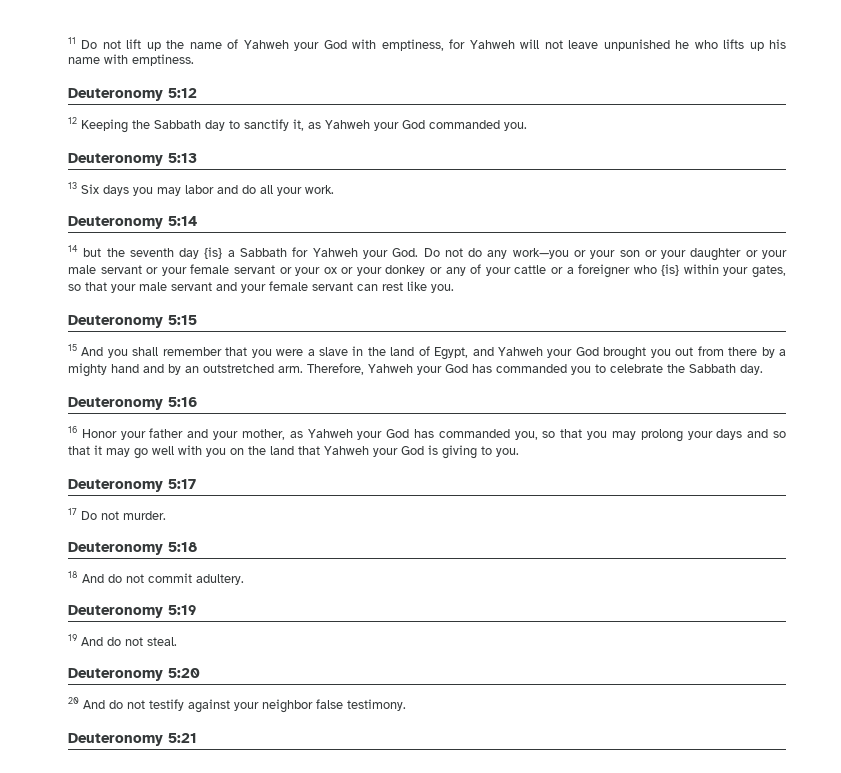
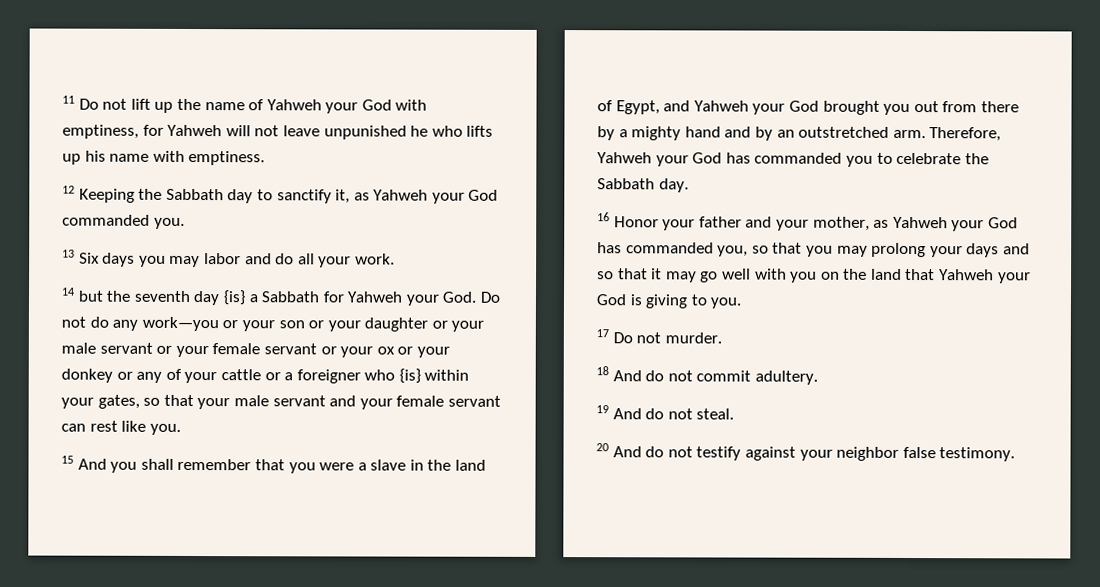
[68,88,197,101] // Deuteronomy 5:12 -> (266, 158) none
[68,153,197,166] // Deuteronomy 5:13 -> (185, 223) none
[68,216,197,229] // Deuteronomy 5:14 -> (395, 259) none
[68,315,197,328] // Deuteronomy 5:15 -> (181, 429) none
[68,397,197,410] // Deuteronomy 5:16 -> (689, 185) none
[68,479,196,492] // Deuteronomy 5:17 -> (742, 303) none
[68,542,197,555] // Deuteronomy 5:18 -> (722, 338) none
[68,605,196,618] // Deuteronomy 5:19 -> (818, 377) none
[68,668,200,681] // Deuteronomy 5:20 -> (735, 414) none
[68,733,197,746] // Deuteronomy 5:21 -> (1016, 454) none

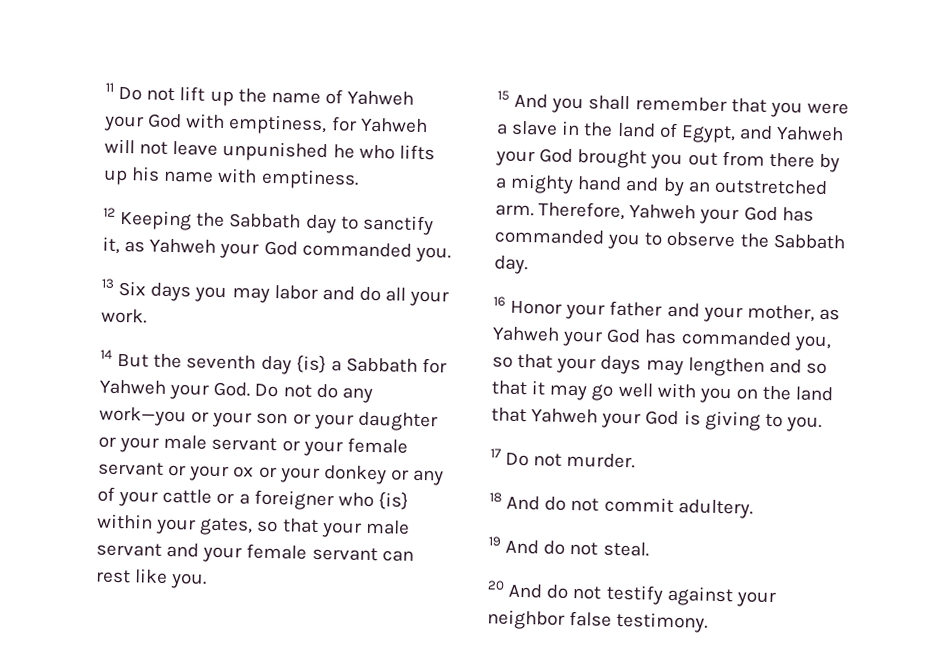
[77,290,104,302] but -> [117,353,150,368] But
[896,152,962,165] celebrate -> [666,231,737,248] observe
[805,242,1000,258] you may prolong your days -> [556,355,765,377] your days may lengthen

